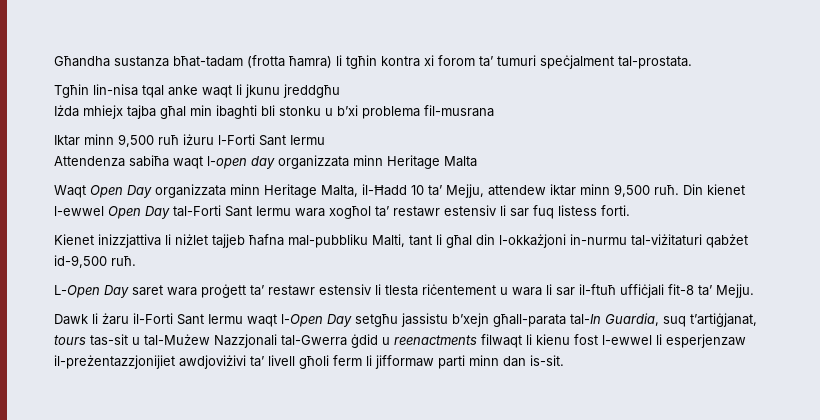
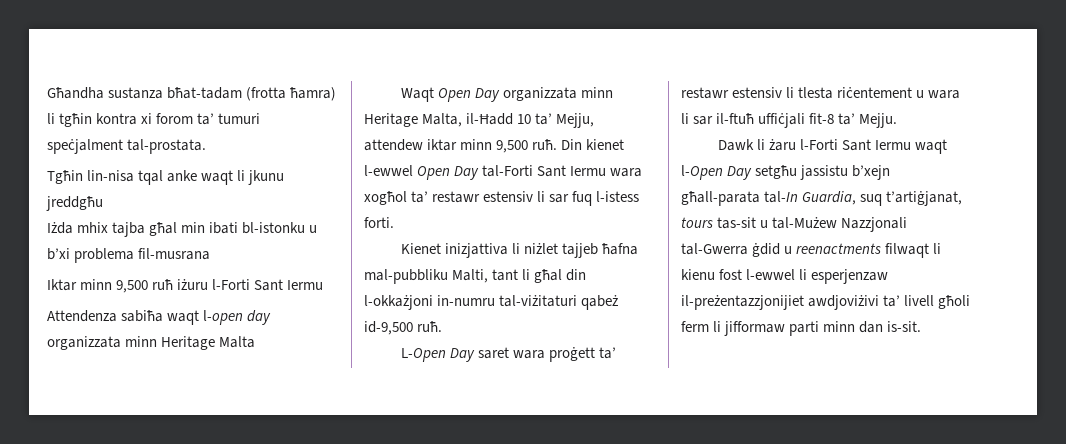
[83,105,123,119] mhiejx -> [77,222,109,233] mhix
[216,105,321,119] ibaghti bli stonku -> [209,222,306,234] ibati bl-istonku
[558,205,597,216] listess -> [596,191,640,202] l-istess
[98,234,161,248] inizzjattiva -> [445,243,509,258] inizjattiva
[570,234,748,248] in-nurmu tal-viżitaturi qabżet -> [437,295,619,310] in-numru tal-viżitaturi qabeż
[133,313,173,324] il-Forti -> [800,139,839,150] l-Forti

